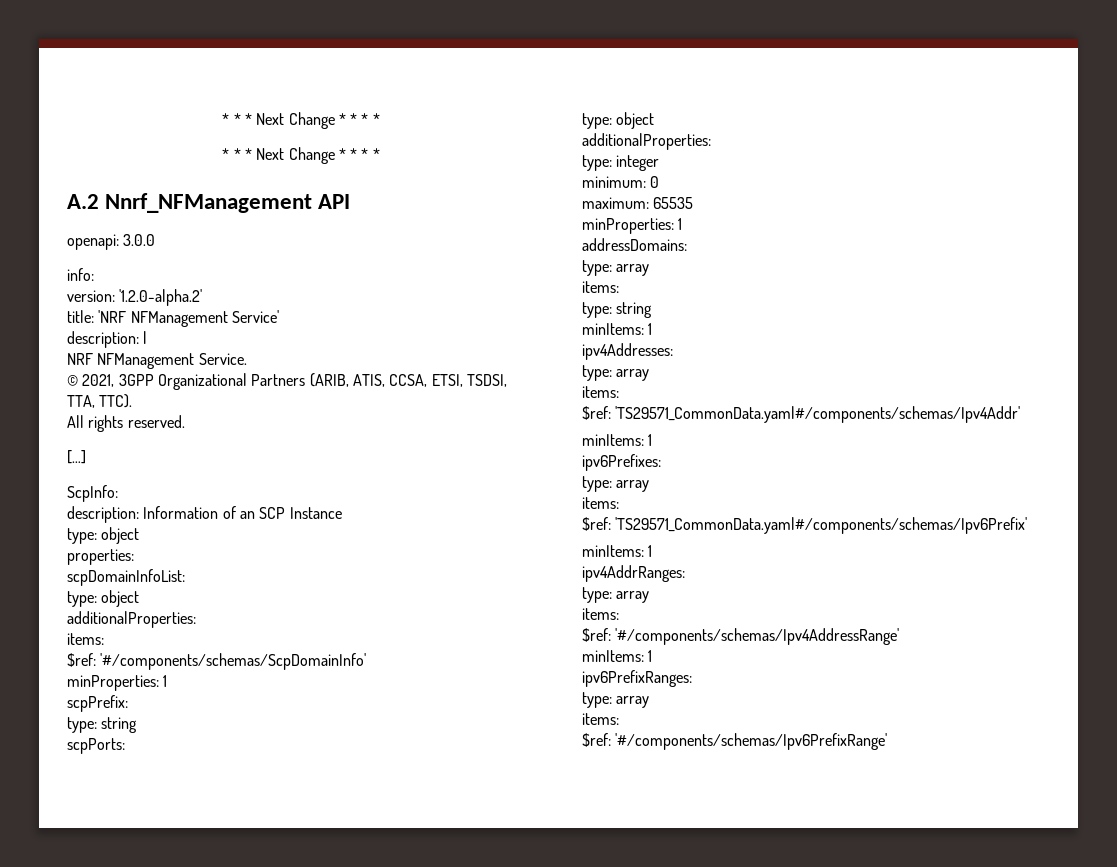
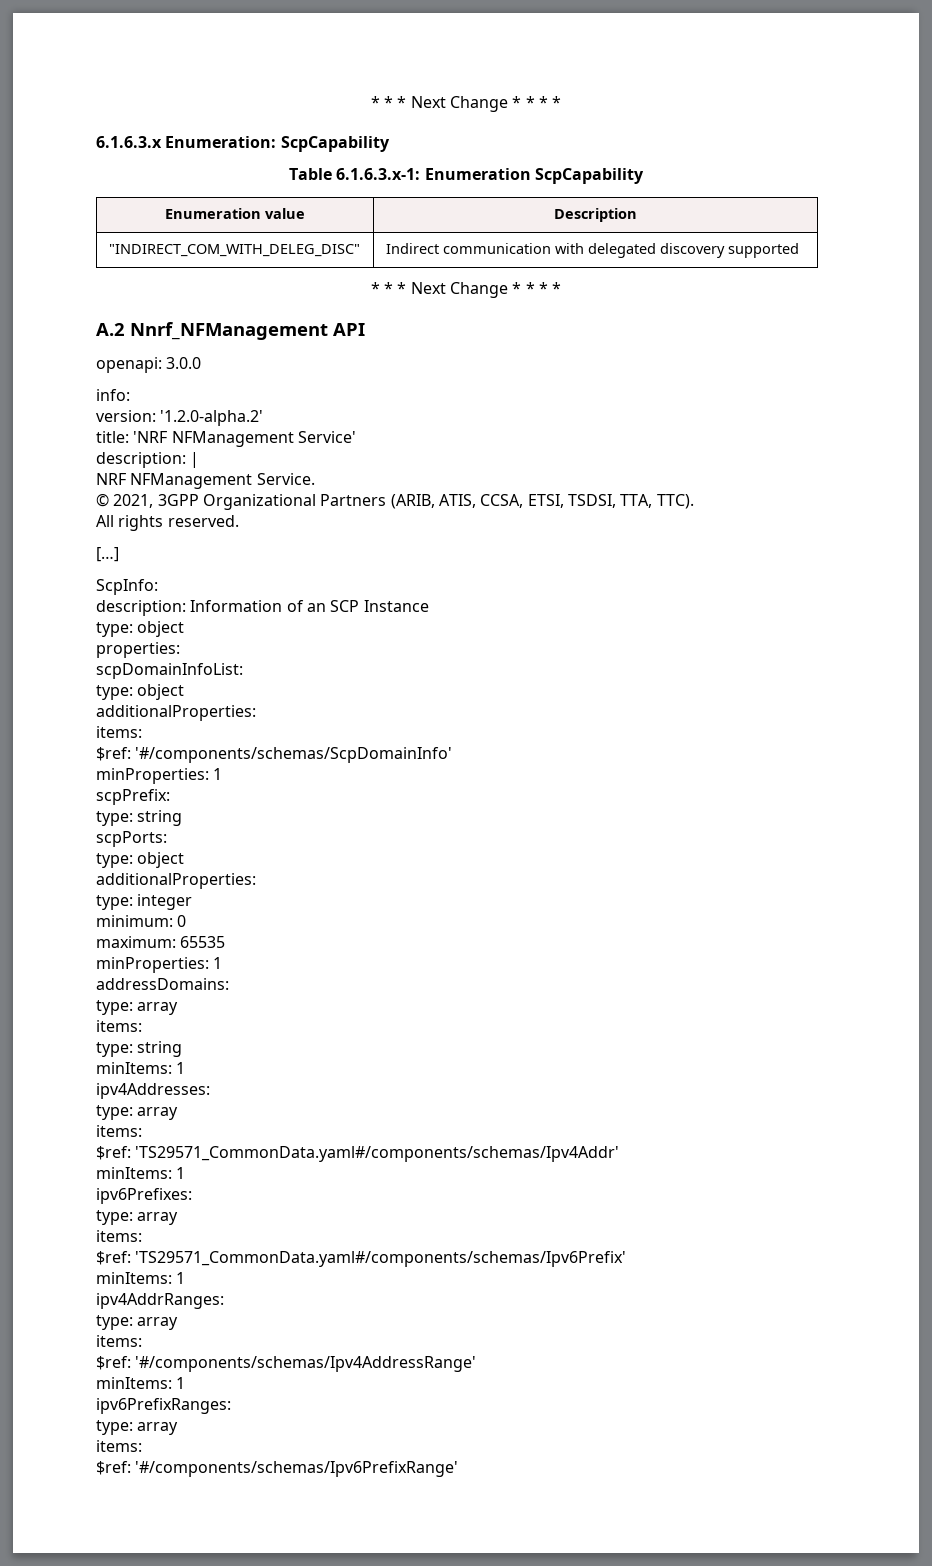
[222,112,380,129] * * * Next Change * * * * -> [370,96,562,112] [96,136,390,152] [289,168,644,184] [165,208,305,219] [554,208,637,222] [108,244,360,257] [385,243,799,258] * * * Next Change * * * * // 6.1.6.3.x Enumeration: ScpCapability // Table 6.1.6.3.x-1: Enumeration ScpCapability // Enumeration value | Description // "INDIRECT_COM_WITH_DELEG_DISC" | Indirect communication with delegated discovery supported

